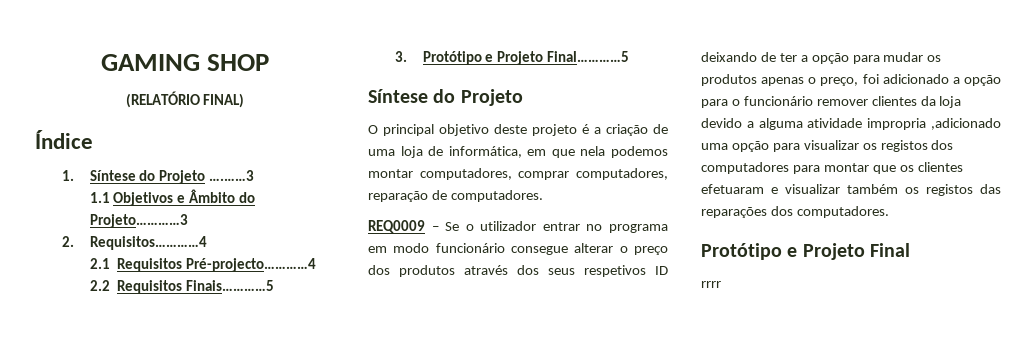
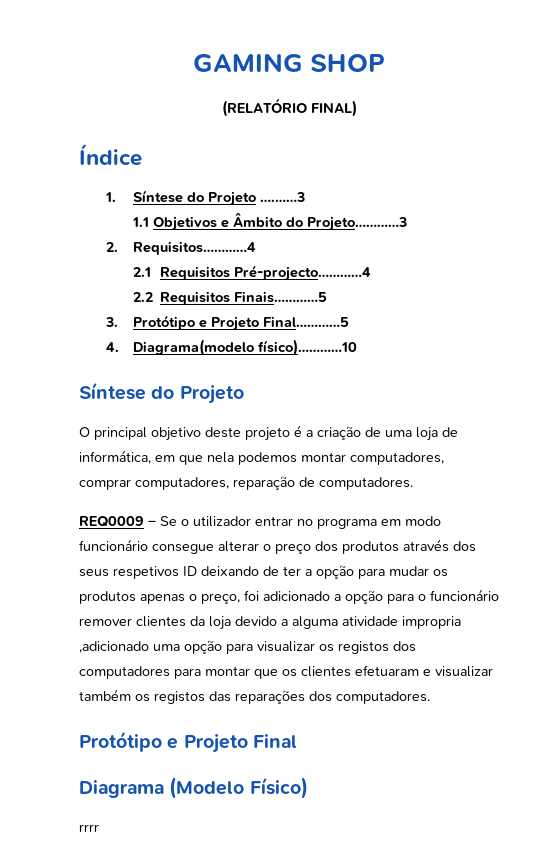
(630, 56) none -> [106,339,358,356] // 4. Diagrama(modelo físico)…………10
(910, 250) none -> [79,777,308,799] // Diagrama (Modelo Físico)

